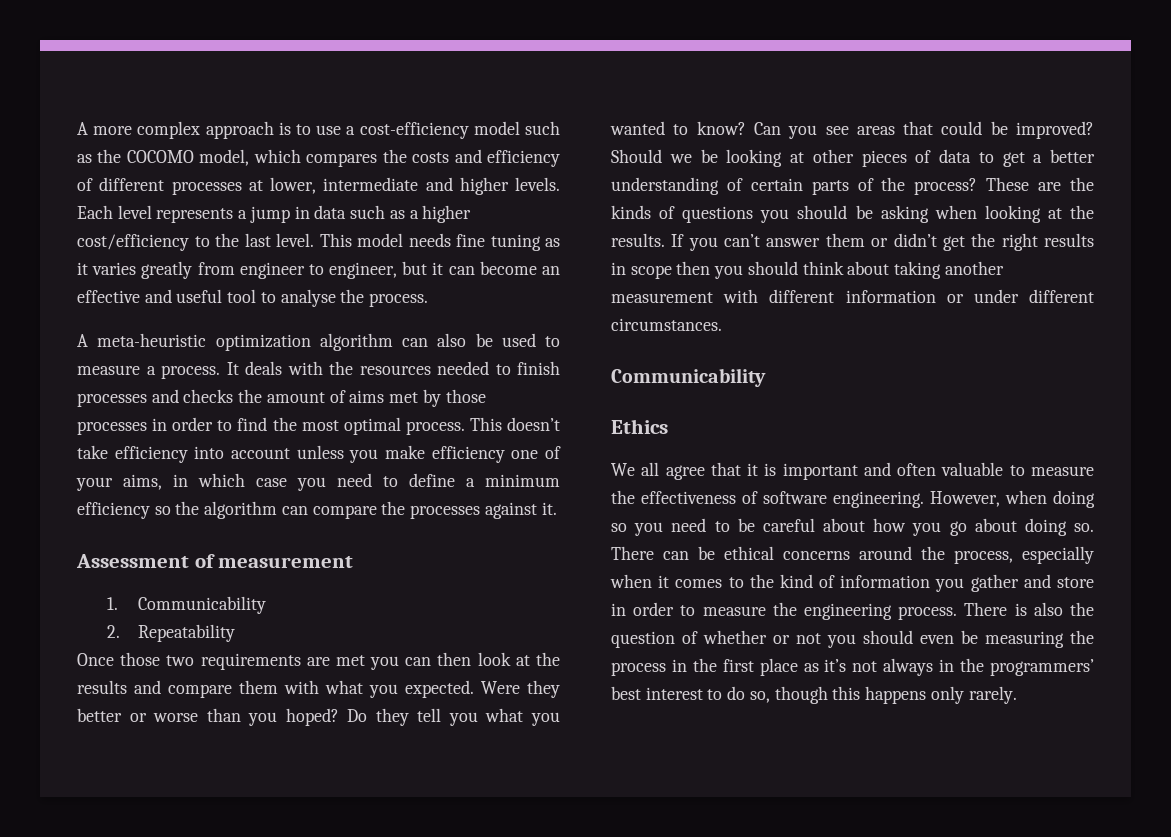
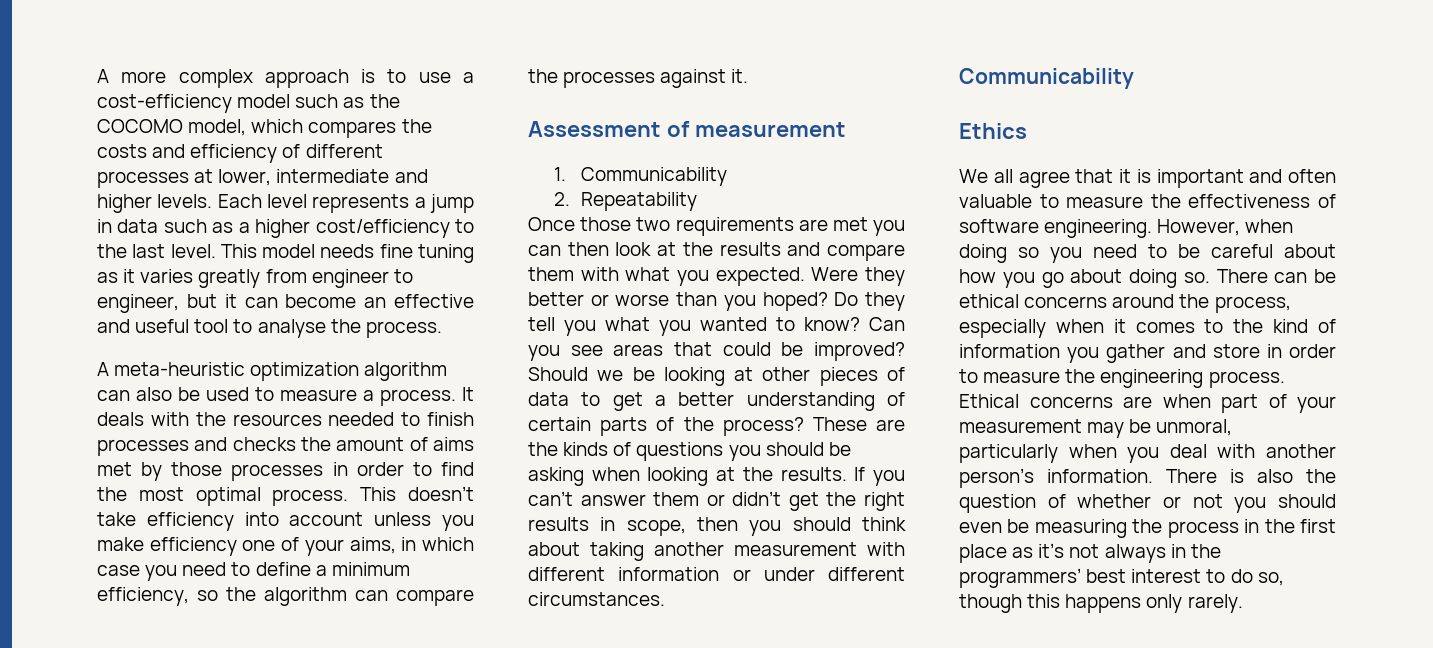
[77,502,150,519] efficiency -> [97,587,189,606] efficiency,
[630,265,672,279] scope -> [626,520,686,536] scope,
(958, 613) none -> [959,394,1336,413] [959,419,1233,438] [959,444,1336,463] [959,468,1153,488] Ethical concerns are when part of your measurement may be unmoral, particularly when you deal with another person’s information.

